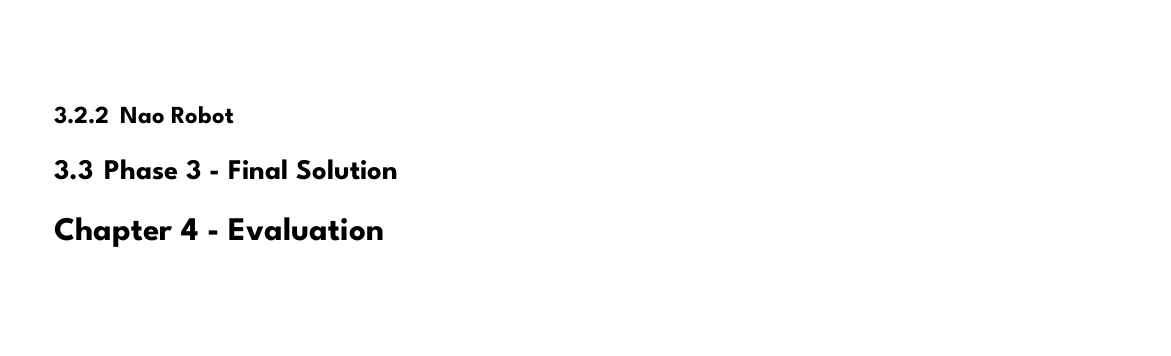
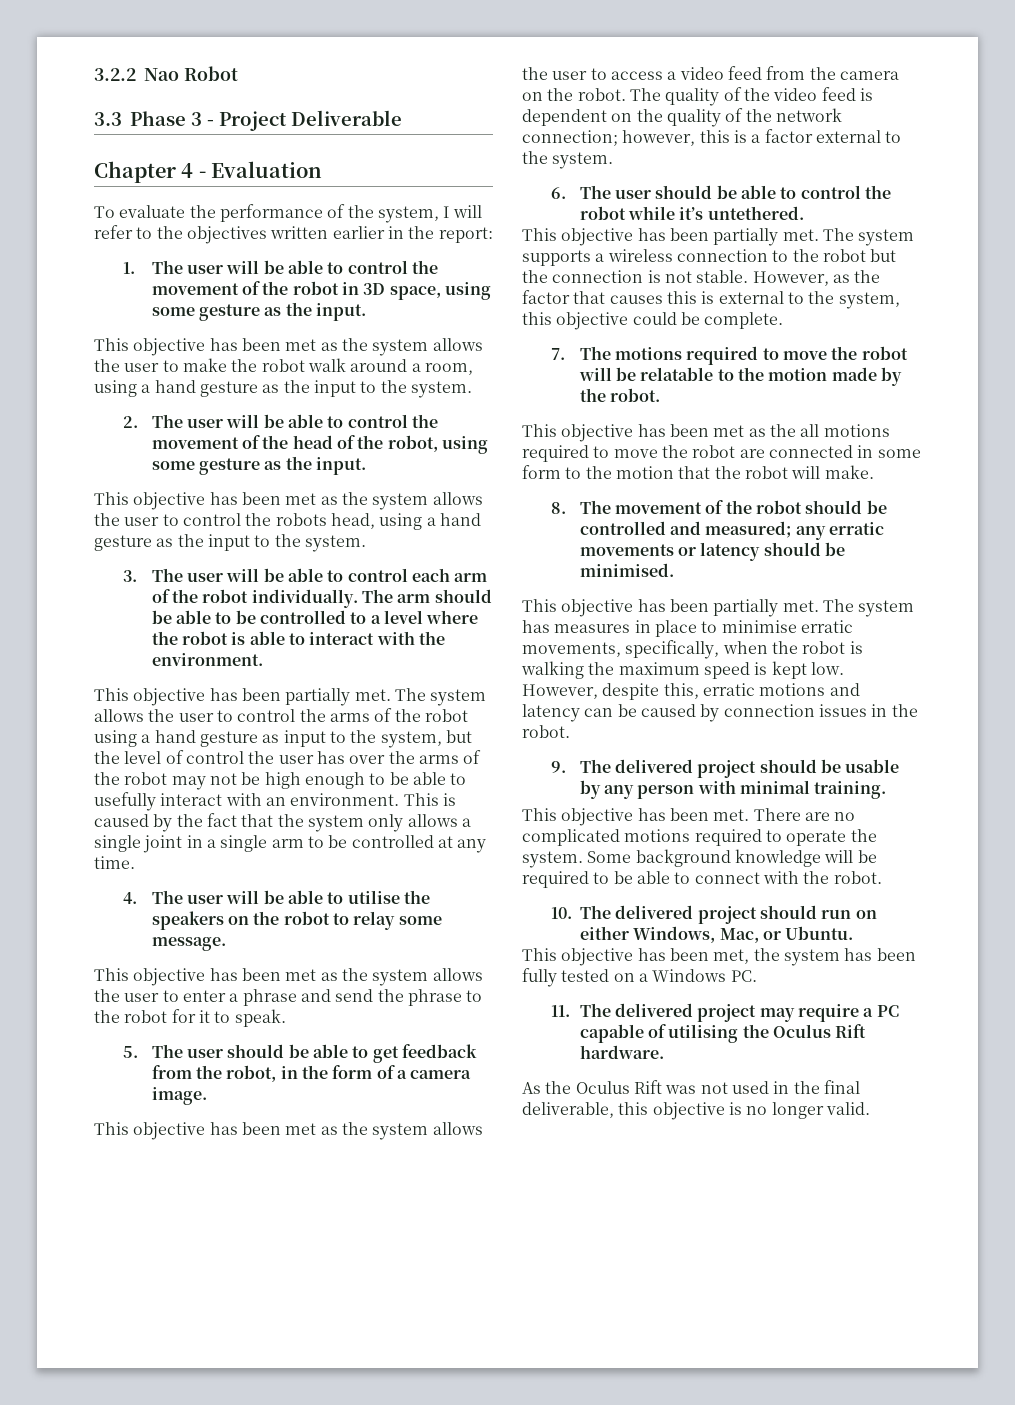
[227,159,398,180] Final Solution -> [219,110,402,131] Project Deliverable
(384, 229) none -> [94,204,482,223] [94,225,493,244] [122,260,439,274] [151,281,492,300] [151,302,367,321] [94,338,483,356] [94,358,473,375] [94,380,472,398] [122,414,439,428] [151,435,489,454] [151,456,367,475] [94,492,483,510] [94,513,481,530] [94,534,366,552] [122,568,488,582] [151,589,492,608] [151,610,479,624] [151,631,446,645] [151,653,263,666] [94,688,487,706] [94,708,468,722] [94,730,472,748] [94,750,482,764] [94,772,467,790] [94,792,456,811] [94,813,471,832] [94,835,487,853] [94,856,135,869] [122,890,431,904] [151,911,442,930] [151,937,226,951] [94,968,483,986] [94,989,483,1006] [94,1009,286,1027] [122,1044,478,1063] [151,1065,472,1082] [151,1087,207,1105] [94,1122,483,1140] [522,66,899,80] [522,87,873,106] [522,108,842,127] [522,129,902,146] [522,151,614,169] [550,185,892,199] [579,206,804,220] [522,228,915,246] [522,249,897,266] [522,270,881,286] [522,290,900,309] [522,312,784,330] [550,346,908,365] [578,367,903,386] [579,388,661,402] [522,424,890,442] [522,445,921,462] [522,465,874,479] [550,500,887,514] [579,521,885,540] [579,542,846,561] [579,563,674,577] [522,599,915,617] [522,620,853,637] [522,640,863,659] [521,661,844,679] [522,683,860,700] [522,704,918,722] [522,725,570,738] [550,759,900,778] [579,780,887,799] [522,808,856,826] [522,829,877,846] [522,849,877,868] [522,871,882,888] [550,905,877,924] [579,926,854,943] [522,948,916,966] [522,968,757,987] [550,1003,899,1022] [579,1024,867,1043] [579,1045,664,1059] [522,1080,860,1094] [522,1102,870,1120] // To evaluate the performance of the system, I will refer to the objectives written earlier in the report: // 1. The user will be able to control the movement of the robot in 3D space, using some gesture as the input. // This objective has been met as the system allows the user to make the robot walk around a room, using a hand gesture as the input to the system. // 2. The user will be able to control the movement of the head of the robot, using some gesture as the input. // This objective has been met as the system allows the user to control the robots head, using a hand gesture as the input to the system. // 3. The user will be able to control each arm of the robot individually. The arm should be able to be controlled to a level where the robot is able to interact with the environment. // This objective has been partially met. The system allows the user to control the arms of the robot using a hand gesture as input to the system, but the level of control the user has over the arms of the robot may not be high enough to be able to usefully interact with an environment. This is caused by the fact that the system only allows a single joint in a single arm to be controlled at any time. // 4. The user will be able to utilise the speakers on the robot to relay some message. // This objective has been met as the system allows the user to enter a phrase and send the phrase to the robot for it to speak. // 5. The user should be able to get feedback from the robot, in the form of a camera image. // This objective has been met as the system allows the user to access a video feed from the camera on the robot. The quality of the video feed is dependent on the quality of the network connection; however, this is a factor external to the system. // 6. The user should be able to control the robot while it’s untethered. // This objective has been partially met. The system supports a wireless connection to the robot but the connection is not stable. However, as the factor that causes this is external to the system, this objective could be complete. // 7. The motions required to move the robot will be relatable to the motion made by the robot. // This objective has been met as the all motions required to move the robot are connected in some form to the motion that the robot will make. // 8. The movement of the robot should be controlled and measured; any erratic movements or latency should be minimised. // This objective has been partially met. The system has measures in place to minimise erratic movements, specifically, when the robot is walking the maximum speed is kept low. However, despite this, erratic motions and latency can be caused by connection issues in the robot. // 9. The delivered project should be usable by any person with minimal training. // This objective has been met. There are no complicated motions required to operate the system. Some background knowledge will be required to be able to connect with the robot. // 10. The delivered project should run on either Windows, Mac, or Ubuntu. // This objective has been met, the system has been fully tested on a Windows PC. // 11. The delivered project may require a PC capable of utilising the Oculus Rift hardware. // As the Oculus Rift was not used in the final deliverable, this objective is no longer valid.

